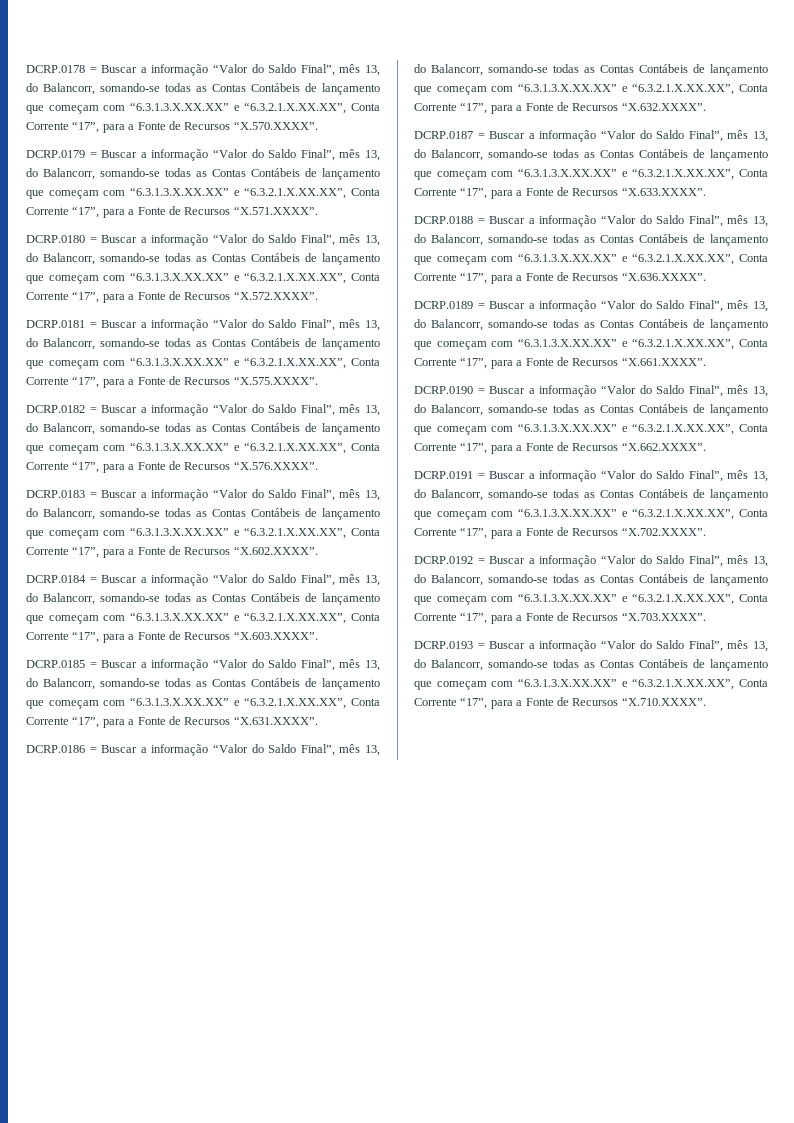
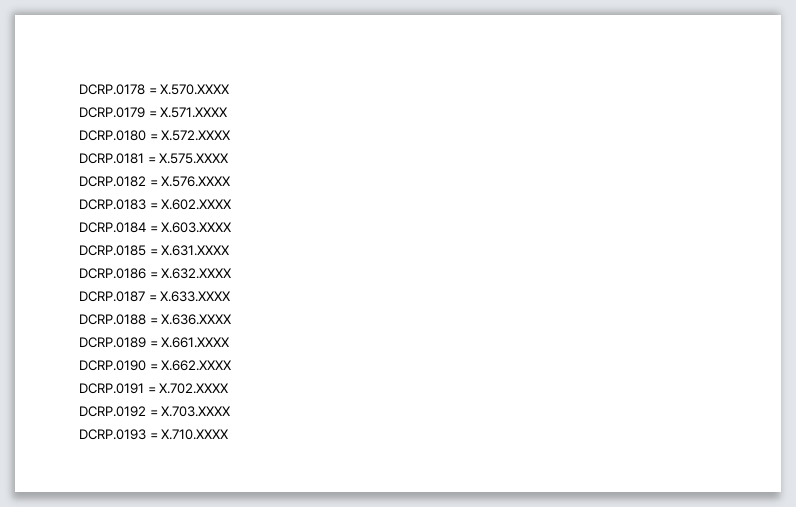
[101,64,380,76] [26,83,380,95] [26,102,380,114] [26,121,318,133] [26,149,380,161] [26,168,380,180] [26,187,380,199] [26,206,318,218] [26,234,380,246] [26,253,380,265] [26,272,380,284] [26,291,318,303] [26,319,380,331] [26,338,380,350] [26,357,380,369] [26,376,318,388] [26,404,380,416] [26,423,380,435] [26,442,380,454] [26,461,318,473] [26,489,380,501] [26,508,380,520] [26,527,380,539] [26,546,318,558] [26,574,380,586] [26,593,380,605] [26,612,380,624] [26,631,318,643] [26,659,380,671] [26,678,380,690] [26,697,380,709] [26,716,318,728] [26,744,380,756] [414,64,768,76] [414,83,768,95] [414,102,706,114] [414,130,768,142] [414,149,768,161] [414,168,768,180] [414,187,706,199] [414,215,768,227] [414,234,768,246] [414,253,768,265] [414,272,706,284] [414,300,768,312] [414,319,768,331] [414,338,768,350] [414,357,706,369] [414,385,768,397] [414,404,768,416] [414,423,768,435] [414,442,706,454] [414,470,768,482] [414,489,768,501] [414,508,768,520] [414,527,706,539] [414,555,768,567] [414,574,768,586] [414,593,768,605] [414,612,706,624] [414,640,768,652] [414,659,768,671] [414,678,768,690] [414,697,706,709] Buscar a informação “Valor do Saldo Final”, mês 13, do Balancorr, somando-se todas as Contas Contábeis de lançamento que começam com “6.3.1.3.X.XX.XX” e “6.3.2.1.X.XX.XX”, Conta Corrente “17”, para a Fonte de Recursos “X.570.XXXX”. // DCRP.0179 = Buscar a informação “Valor do Saldo Final”, mês 13, do Balancorr, somando-se todas as Contas Contábeis de lançamento que começam com “6.3.1.3.X.XX.XX” e “6.3.2.1.X.XX.XX”, Conta Corrente “17”, para a Fonte de Recursos “X.571.XXXX”. // DCRP.0180 = Buscar a informação “Valor do Saldo Final”, mês 13, do Balancorr, somando-se todas as Contas Contábeis de lançamento que começam com “6.3.1.3.X.XX.XX” e “6.3.2.1.X.XX.XX”, Conta Corrente “17”, para a Fonte de Recursos “X.572.XXXX”. // DCRP.0181 = Buscar a informação “Valor do Saldo Final”, mês 13, do Balancorr, somando-se todas as Contas Contábeis de lançamento que começam com “6.3.1.3.X.XX.XX” e “6.3.2.1.X.XX.XX”, Conta Corrente “17”, para a Fonte de Recursos “X.575.XXXX”. // DCRP.0182 = Buscar a informação “Valor do Saldo Final”, mês 13, do Balancorr, somando-se todas as Contas Contábeis de lançamento que começam com “6.3.1.3.X.XX.XX” e “6.3.2.1.X.XX.XX”, Conta Corrente “17”, para a Fonte de Recursos “X.576.XXXX”. // DCRP.0183 = Buscar a informação “Valor do Saldo Final”, mês 13, do Balancorr, somando-se todas as Contas Contábeis de lançamento que começam com “6.3.1.3.X.XX.XX” e “6.3.2.1.X.XX.XX”, Conta Corrente “17”, para a Fonte de Recursos “X.602.XXXX”. // DCRP.0184 = Buscar a informação “Valor do Saldo Final”, mês 13, do Balancorr, somando-se todas as Contas Contábeis de lançamento que começam com “6.3.1.3.X.XX.XX” e “6.3.2.1.X.XX.XX”, Conta Corrente “17”, para a Fonte de Recursos “X.603.XXXX”. // DCRP.0185 = Buscar a informação “Valor do Saldo Final”, mês 13, do Balancorr, somando-se todas as Contas Contábeis de lançamento que começam com “6.3.1.3.X.XX.XX” e “6.3.2.1.X.XX.XX”, Conta Corrente “17”, para a Fonte de Recursos “X.631.XXXX”. // DCRP.0186 = Buscar a informação “Valor do Saldo Final”, mês 13, do Balancorr, somando-se todas as Contas Contábeis de lançamento que começam com “6.3.1.3.X.XX.XX” e “6.3.2.1.X.XX.XX”, Conta Corrente “17”, para a Fonte de Recursos “X.632.XXXX”. // DCRP.0187 = Buscar a informação “Valor do Saldo Final”, mês 13, do Balancorr, somando-se todas as Contas Contábeis de lançamento que começam com “6.3.1.3.X.XX.XX” e “6.3.2.1.X.XX.XX”, Conta Corrente “17”, para a Fonte de Recursos “X.633.XXXX”. // DCRP.0188 = Buscar a informação “Valor do Saldo Final”, mês 13, do Balancorr, somando-se todas as Contas Contábeis de lançamento que começam com “6.3.1.3.X.XX.XX” e “6.3.2.1.X.XX.XX”, Conta Corrente “17”, para a Fonte de Recursos “X.636.XXXX”. // DCRP.0189 = Buscar a informação “Valor do Saldo Final”, mês 13, do Balancorr, somando-se todas as Contas Contábeis de lançamento que começam com “6.3.1.3.X.XX.XX” e “6.3.2.1.X.XX.XX”, Conta Corrente “17”, para a Fonte de Recursos “X.661.XXXX”. // DCRP.0190 = Buscar a informação “Valor do Saldo Final”, mês 13, do Balancorr, somando-se todas as Contas Contábeis de lançamento que começam com “6.3.1.3.X.XX.XX” e “6.3.2.1.X.XX.XX”, Conta Corrente “17”, para a Fonte de Recursos “X.662.XXXX”. // DCRP.0191 = Buscar a informação “Valor do Saldo Final”, mês 13, do Balancorr, somando-se todas as Contas Contábeis de lançamento que começam com “6.3.1.3.X.XX.XX” e “6.3.2.1.X.XX.XX”, Conta Corrente “17”, para a Fonte de Recursos “X.702.XXXX”. // DCRP.0192 = Buscar a informação “Valor do Saldo Final”, mês 13, do Balancorr, somando-se todas as Contas Contábeis de lançamento que começam com “6.3.1.3.X.XX.XX” e “6.3.2.1.X.XX.XX”, Conta Corrente “17”, para a Fonte de Recursos “X.703.XXXX”. // DCRP.0193 = Buscar a informação “Valor do Saldo Final”, mês 13, do Balancorr, somando-se todas as Contas Contábeis de lançamento que começam com “6.3.1.3.X.XX.XX” e “6.3.2.1.X.XX.XX”, Conta Corrente “17”, para a Fonte de Recursos “X.710.XXXX”. -> [160,84,230,95] [79,107,228,118] [79,130,231,141] [79,153,229,164] [79,176,231,187] [79,199,232,210] [79,222,232,233] [79,245,230,256] [79,268,232,279] [79,291,231,302] [79,314,232,325] [79,337,230,348] [79,360,232,371] [79,383,229,394] [79,406,231,417] [79,429,229,440] X.570.XXXX // DCRP.0179 = X.571.XXXX // DCRP.0180 = X.572.XXXX // DCRP.0181 = X.575.XXXX // DCRP.0182 = X.576.XXXX // DCRP.0183 = X.602.XXXX // DCRP.0184 = X.603.XXXX // DCRP.0185 = X.631.XXXX // DCRP.0186 = X.632.XXXX // DCRP.0187 = X.633.XXXX // DCRP.0188 = X.636.XXXX // DCRP.0189 = X.661.XXXX // DCRP.0190 = X.662.XXXX // DCRP.0191 = X.702.XXXX // DCRP.0192 = X.703.XXXX // DCRP.0193 = X.710.XXXX

